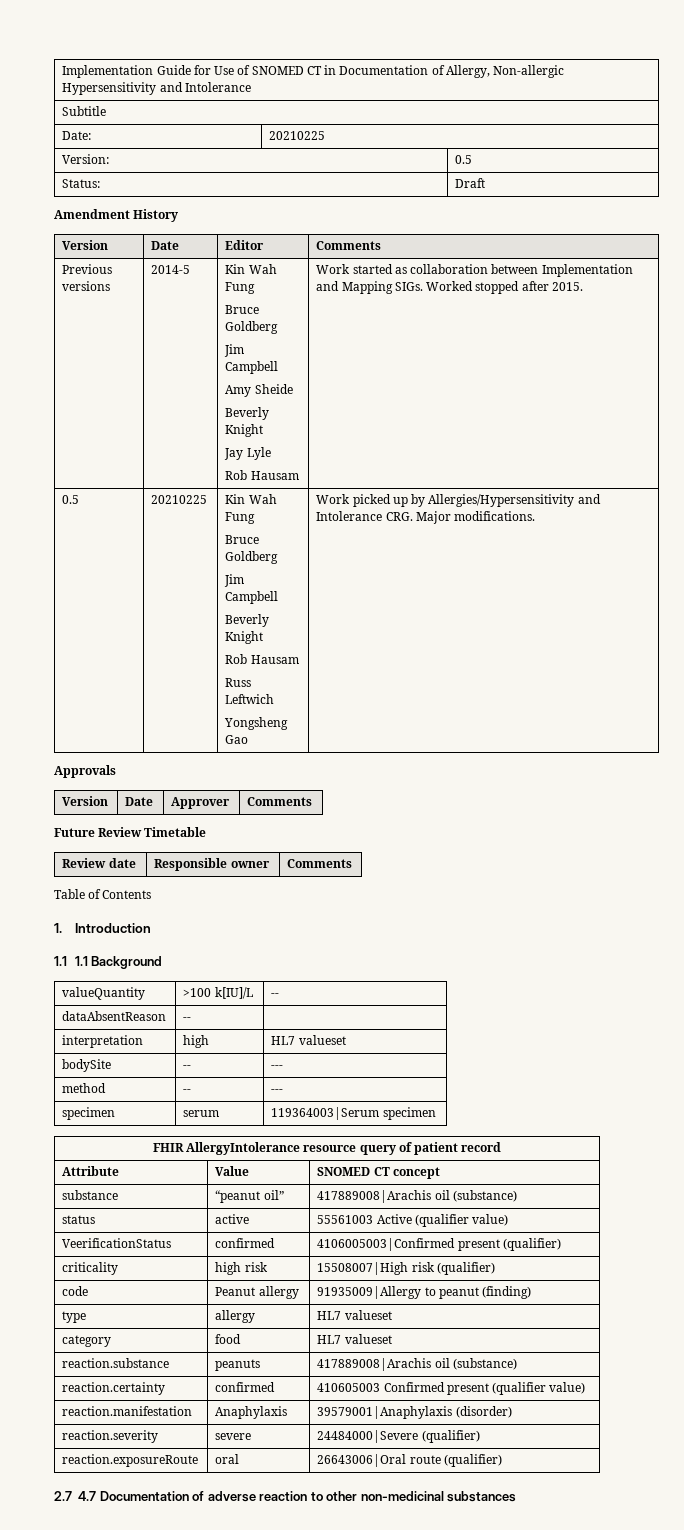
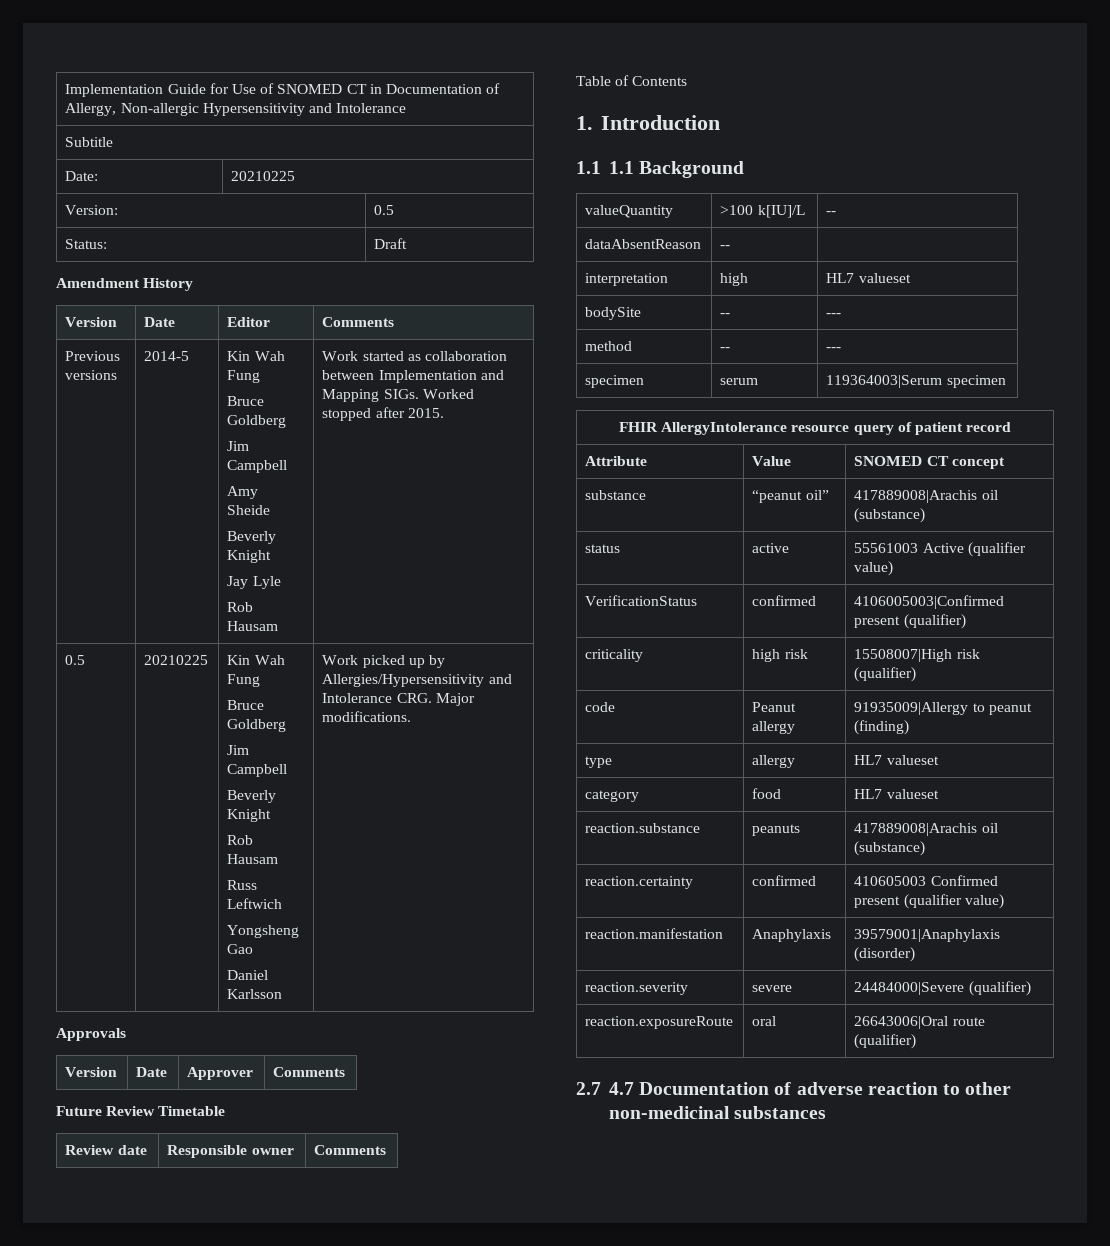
(249, 739) none -> [227,970,269,980] [227,989,283,999] // Daniel Karlsson
[62,1238,172,1248] VeerificationStatus -> [585,595,698,606] VerificationStatus

